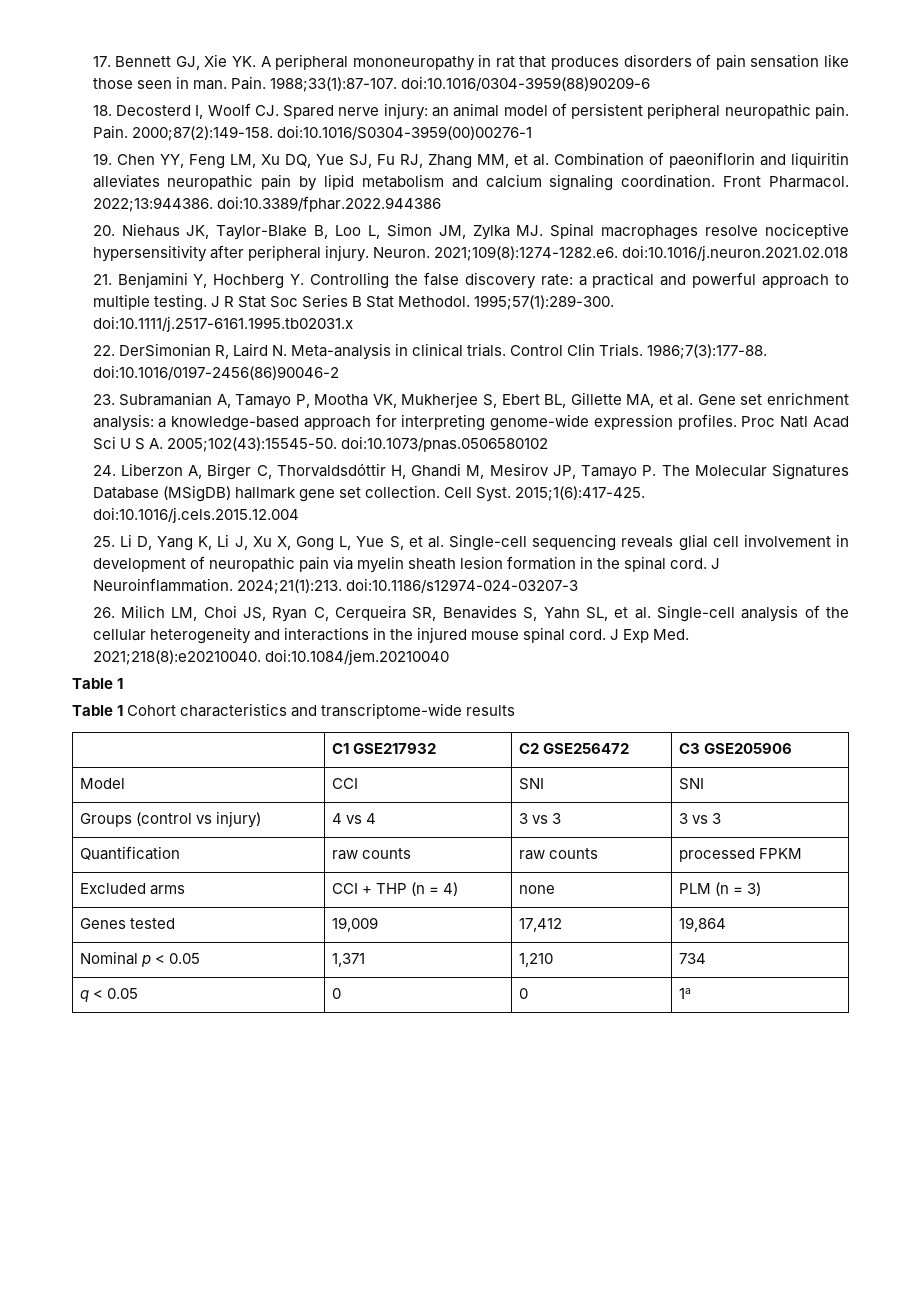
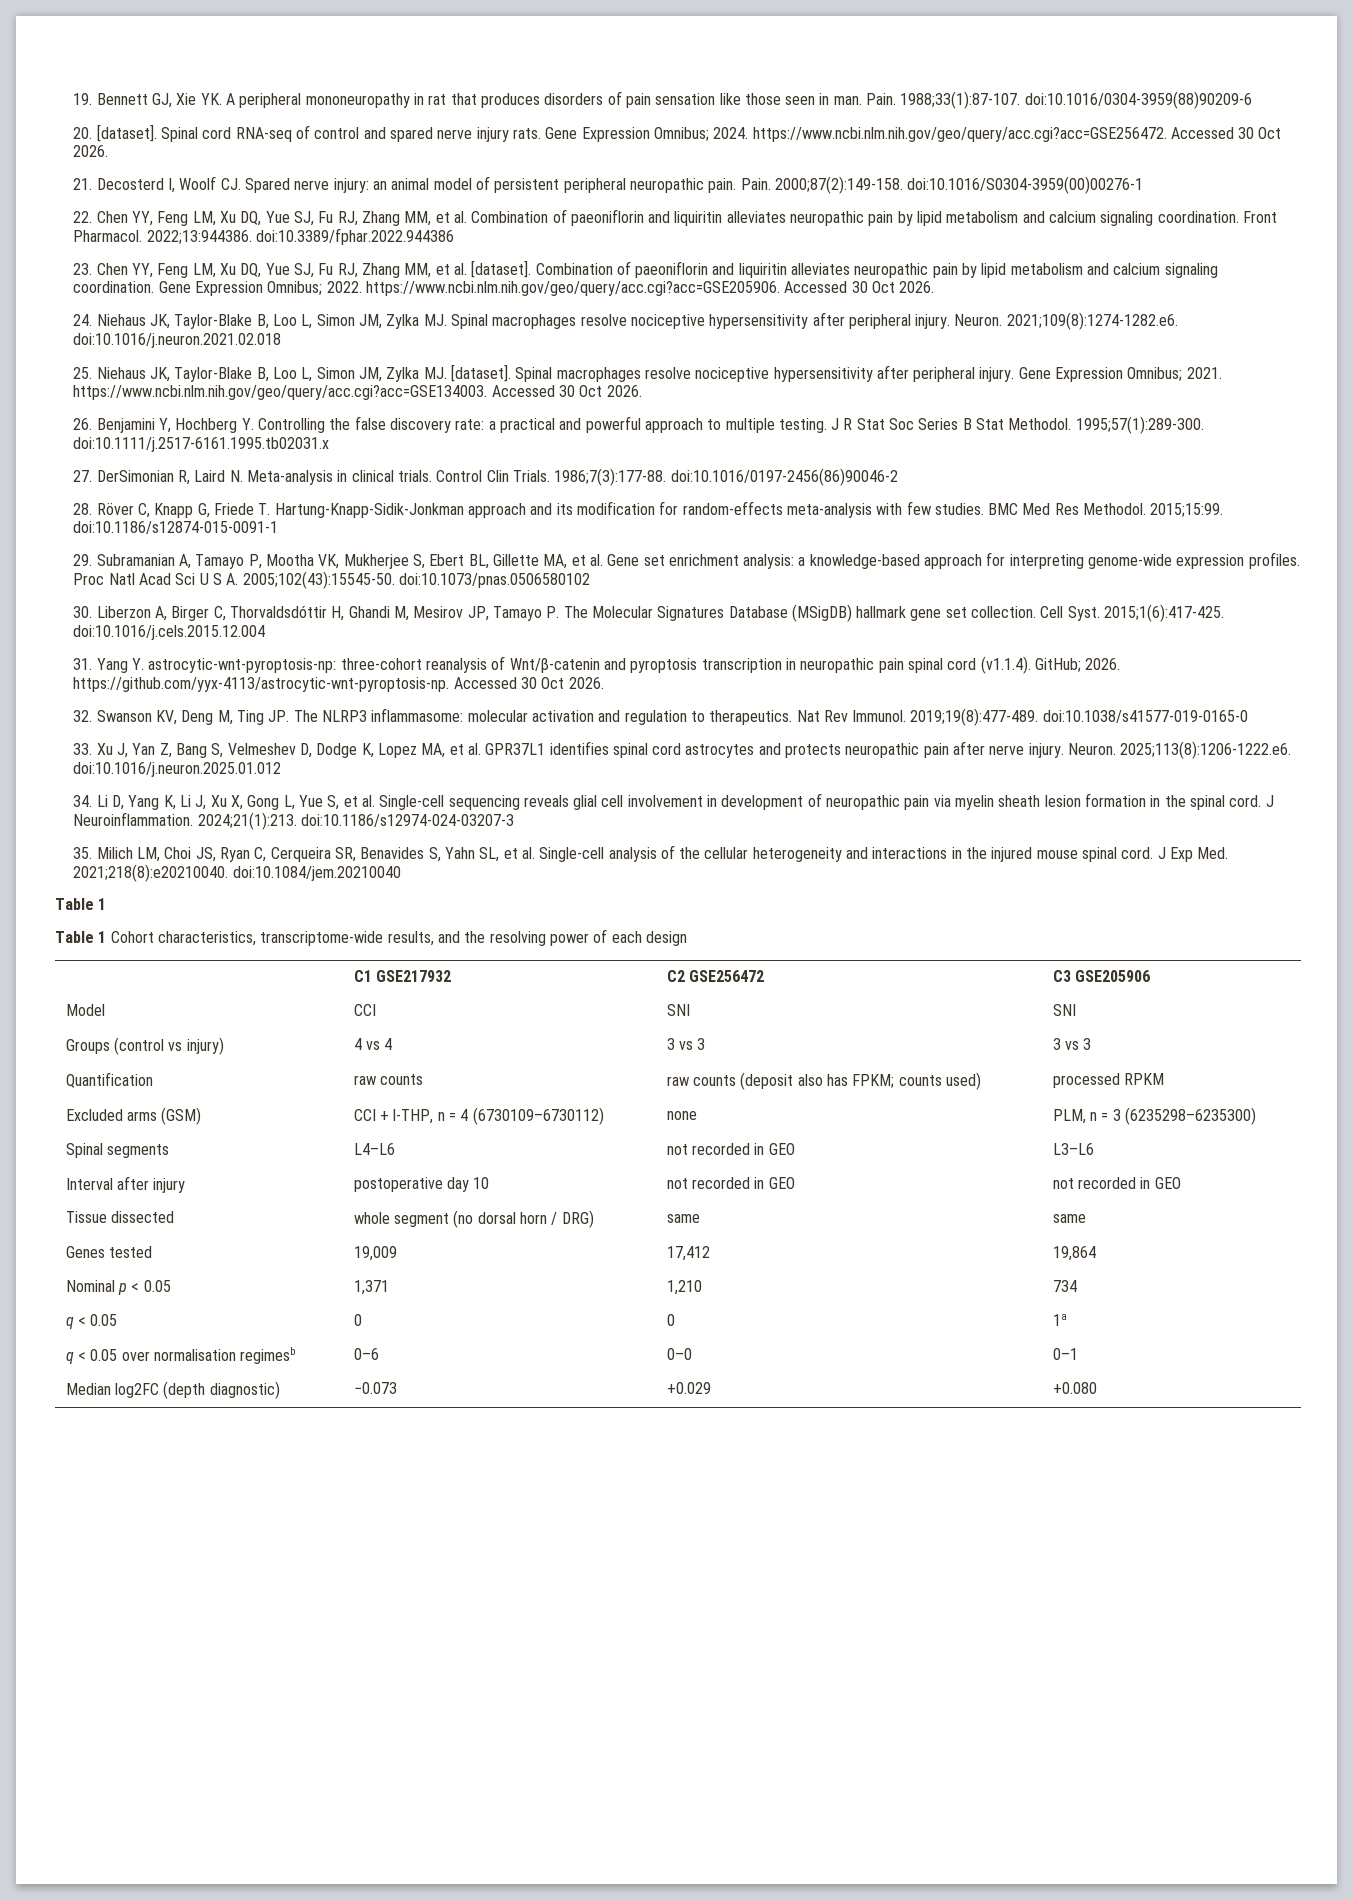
[92,56,111,67] 17. -> [73,93,93,105] 19.
[92,105,112,116] 18. -> [73,124,1282,142] [73,145,109,157] [73,178,93,190] 20. [dataset]. Spinal cord RNA-seq of control and spared nerve injury rats. Gene Expression Omnibus; 2024. https://www.ncbi.nlm.nih.gov/geo/query/acc.cgi?acc=GSE256472. Accessed 30 Oct 2026. // 21.
[92,153,112,165] 19. -> [73,211,93,223] 22.
[92,225,115,236] 20. -> [73,260,1218,278] [73,281,935,296] [73,314,93,326] 23. Chen YY, Feng LM, Xu DQ, Yue SJ, Fu RJ, Zhang MM, et al. [dataset]. Combination of paeoniflorin and liquiritin alleviates neuropathic pain by lipid metabolism and calcium signaling coordination. Gene Expression Omnibus; 2022. https://www.ncbi.nlm.nih.gov/geo/query/acc.cgi?acc=GSE205906. Accessed 30 Oct 2026. // 24.
[92,274,112,285] 21. -> [73,364,1222,382] [73,385,642,400] [73,418,93,430] 25. Niehaus JK, Taylor-Blake B, Loo L, Simon JM, Zylka MJ. [dataset]. Spinal macrophages resolve nociceptive hypersensitivity after peripheral injury. Gene Expression Omnibus; 2021. https://www.ncbi.nlm.nih.gov/geo/query/acc.cgi?acc=GSE134003. Accessed 30 Oct 2026. // 26.
[92,345,115,356] 22. -> [73,470,93,482] 27.
[92,394,115,405] 23. -> [73,501,1224,518] [73,521,279,534] [73,554,93,566] 28. Röver C, Knapp G, Friede T. Hartung-Knapp-Sidik-Jonkman approach and its modification for random-effects meta-analysis with few studies. BMC Med Res Methodol. 2015;15:99. doi:10.1186/s12874-015-0091-1 // 29.
[92,465,116,476] 24. -> [73,606,93,618] 30.
[92,536,115,547] 25. -> [73,656,1121,674] [73,677,604,692] [73,708,1248,726] [73,741,1292,759] [73,762,282,777] [73,795,93,807] 31. Yang Y. astrocytic-wnt-pyroptosis-np: three-cohort reanalysis of Wnt/β-catenin and pyroptosis transcription in neuropathic pain spinal cord (v1.1.4). GitHub; 2026. https://github.com/yyx-4113/astrocytic-wnt-pyroptosis-np. Accessed 30 Oct 2026. // 32. Swanson KV, Deng M, Ting JP. The NLRP3 inflammasome: molecular activation and regulation to therapeutics. Nat Rev Immunol. 2019;19(8):477-489. doi:10.1038/s41577-019-0165-0 // 33. Xu J, Yan Z, Bang S, Velmeshev D, Dodge K, Lopez MA, et al. GPR37L1 identifies spinal cord astrocytes and protects neuropathic pain after nerve injury. Neuron. 2025;113(8):1206-1222.e6. doi:10.1016/j.neuron.2025.01.012 // 34.
[92,607,115,618] 26. -> [73,847,93,859] 35.
[180,703,516,719] characteristics and transcriptome-wide results -> [157,929,687,946] characteristics, transcriptome-wide results, and the resolving power of each design
(598, 853) none -> [740,1072,981,1090] (deposit also has FPKM; counts used)
[758,848,802,859] FPKM -> [1124,1073,1165,1085] RPKM
(185, 890) none -> [161,1107,202,1125] (GSM)
[375,882,458,896] [518,885,555,894] [678,882,761,896] THP (n = 4) | none | PLM (n = 3) -> [393,1107,604,1125] [666,1111,697,1120] [1052,1107,1256,1125] [65,1143,170,1158] [353,1143,395,1155] [666,1143,795,1155] [1052,1143,1094,1155] [65,1176,186,1193] [353,1177,490,1192] [666,1177,795,1189] [1052,1177,1181,1189] [65,1211,175,1223] [353,1210,594,1228] [666,1214,700,1223] [1052,1214,1086,1223] l-THP, n = 4 (6730109–6730112) | none | PLM, n = 3 (6235298–6235300) // Spinal segments | L4–L6 | not recorded in GEO | L3–L6 // Interval after injury | postoperative day 10 | not recorded in GEO | not recorded in GEO // Tissue dissected | whole segment (no dorsal horn / DRG) | same | same
(691, 993) none -> [65,1347,296,1364] [353,1348,379,1360] [666,1348,692,1360] [1052,1348,1078,1360] [65,1381,280,1399] [353,1382,397,1394] [666,1382,711,1394] [1052,1382,1097,1394] // q < 0.05 over normalisation regimesb | 0–6 | 0–0 | 0–1 // Median log2FC (depth diagnostic) | −0.073 | +0.029 | +0.080

